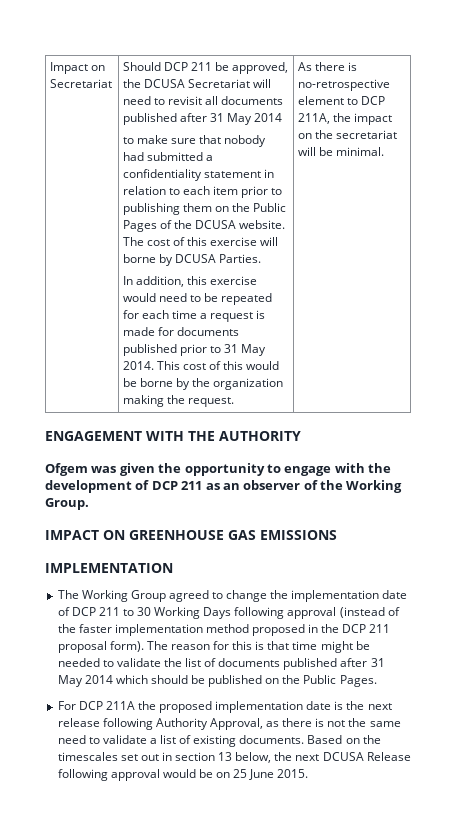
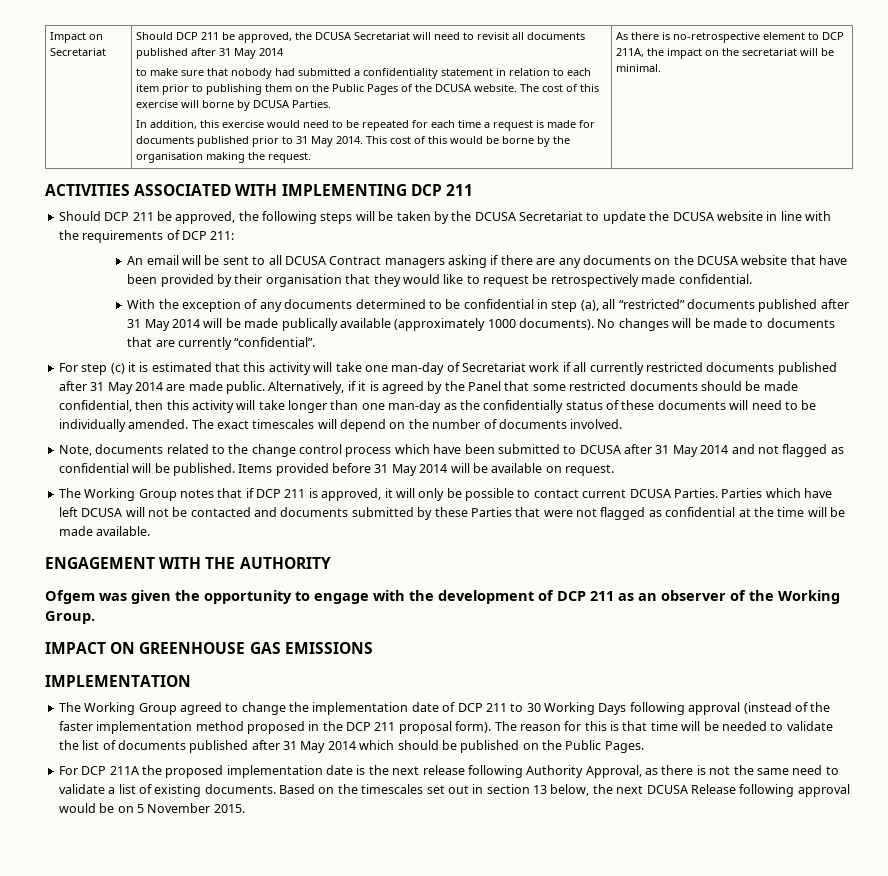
[213,378,284,390] organization -> [136,152,204,163] organisation
(385, 151) none -> [45,184,473,196] [58,211,831,224] [58,230,235,243] [127,255,848,268] [127,274,752,287] [127,299,849,312] [127,318,835,331] [127,337,316,350] [58,362,837,375] [58,381,798,394] [58,400,817,413] [58,419,623,432] [58,444,844,457] [58,463,614,476] [58,488,832,501] [58,507,845,520] [58,526,151,536] // ACTIVITIES ASSOCIATED WITH IMPLEMENTING DCP 211 // Should DCP 211 be approved, the following steps will be taken by the DCUSA Secretariat to update the DCUSA website in line with the requirements of DCP 211: // An email will be sent to all DCUSA Contract managers asking if there are any documents on the DCUSA website that have been provided by their organisation that they would like to request be retrospectively made confidential. // With the exception of any documents determined to be confidential in step (a), all “restricted” documents published after 31 May 2014 will be made publically available (approximately 1000 documents). No changes will be made to documents that are currently “confidential”. // For step (c) it is estimated that this activity will take one man-day of Secretariat work if all currently restricted documents published after 31 May 2014 are made public. Alternatively, if it is agreed by the Panel that some restricted documents should be made confidential, then this activity will take longer than one man-day as the confidentially status of these documents will need to be individually amended. The exact timescales will depend on the number of documents involved. // Note, documents related to the change control process which have been submitted to DCUSA after 31 May 2014 and not flagged as confidential will be published. Items provided before 31 May 2014 will be available on request. // The Working Group notes that if DCP 211 is approved, it will only be possible to contact current DCUSA Parties. Parties which have left DCUSA will not be contacted and documents submitted by these Parties that were not flagged as confidential at the time will be made available.
[320,641,353,653] might -> [681,721,701,731] will
[233,769,275,780] 25 June -> [136,803,211,813] 5 November

